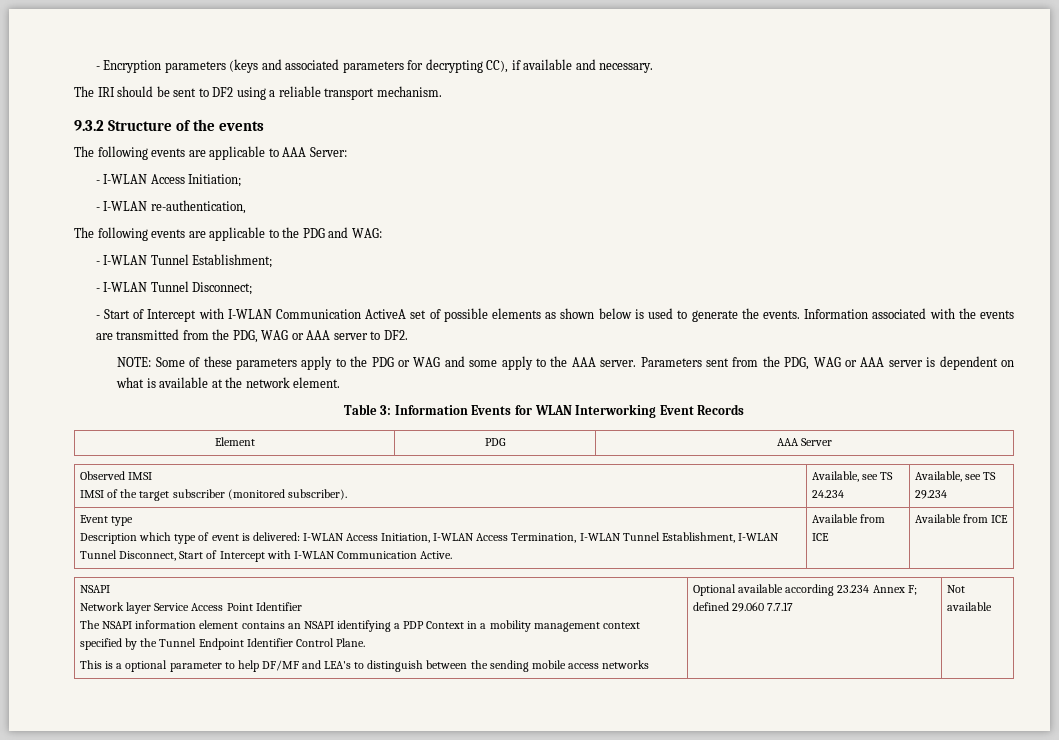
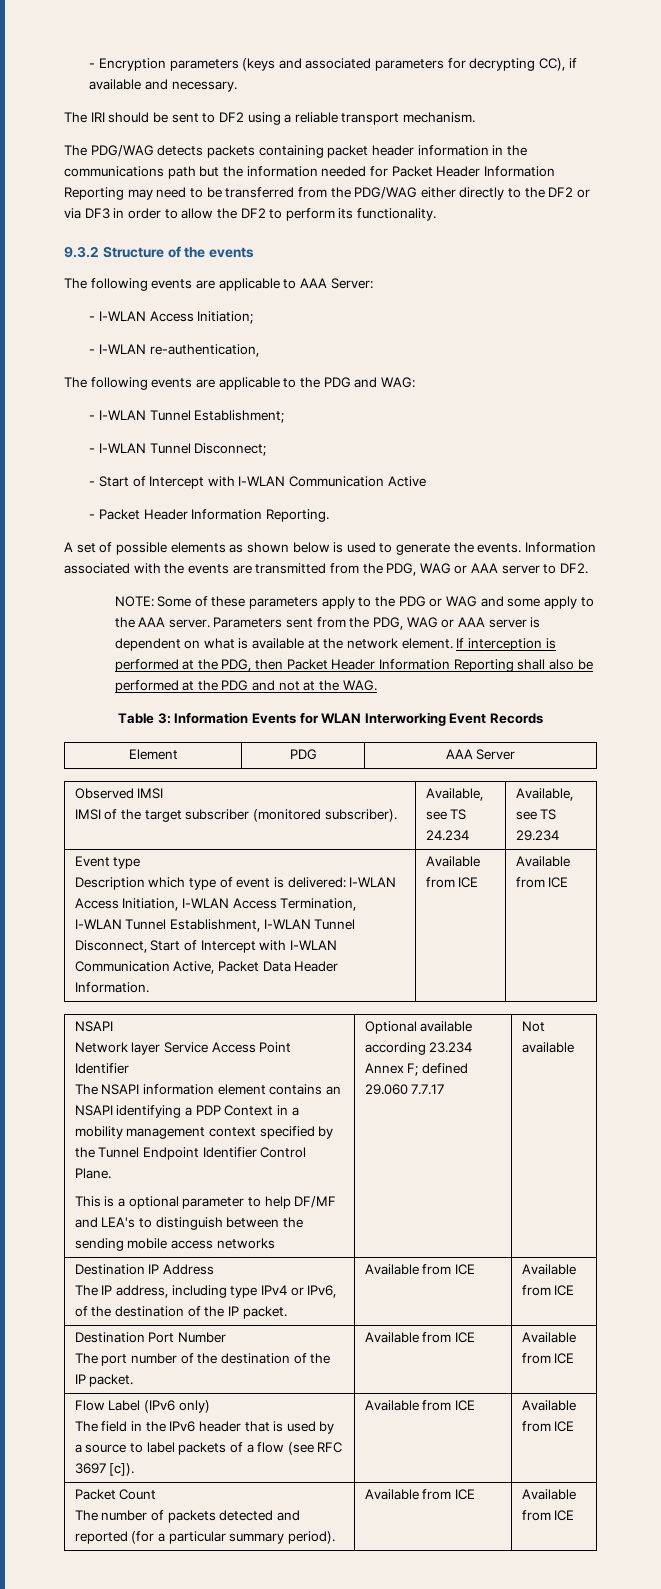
(442, 91) none -> [64,145,527,158] [64,166,555,179] [64,187,591,200] [64,208,437,221] // The PDG/WAG detects packets containing packet header information in the communications path but the information needed for Packet Header Information Reporting may need to be transferred from the PDG/WAG either directly to the DF2 or via DF3 in order to allow the DF2 to perform its functionality.
[365,309,407,319] ActiveA -> [387,476,426,487] [89,509,329,522] [64,542,73,552] Active // - Packet Header Information Reporting. // A
(341, 382) none -> [456,638,556,651] [114,659,593,672] [114,680,377,693] If interception is performed at the PDG, then Packet Header Information Reporting shall also be performed at the PDG and not at the WAG.
[419,551,452,559] Active. -> [173,961,339,974] [74,982,149,993] Active, Packet Data Header Information.
(993, 606) none -> [74,1264,214,1275] [74,1285,337,1298] [74,1306,287,1319] [364,1264,475,1275] [521,1264,576,1275] [521,1285,575,1296] [74,1332,226,1343] [74,1353,331,1366] [74,1374,134,1387] [364,1332,475,1343] [521,1332,576,1343] [521,1353,575,1364] [74,1400,210,1413] [74,1421,335,1434] [74,1442,343,1455] [74,1463,135,1476] [364,1400,475,1411] [521,1400,576,1411] [521,1421,575,1432] [74,1489,157,1500] [74,1510,300,1523] [74,1531,335,1544] [364,1489,475,1500] [521,1489,576,1500] [521,1510,575,1521] // Destination IP Address // The IP address, including type IPv4 or IPv6, of the destination of the IP packet. | Available from ICE | Available from ICE // Destination Port Number // The port number of the destination of the IP packet. | Available from ICE | Available from ICE // Flow Label (IPv6 only) // The field in the IPv6 header that is used by a source to label packets of a flow (see RFC 3697 [c]). | Available from ICE | Available from ICE // Packet Count // The number of packets detected and reported (for a particular summary period). | Available from ICE | Available from ICE

